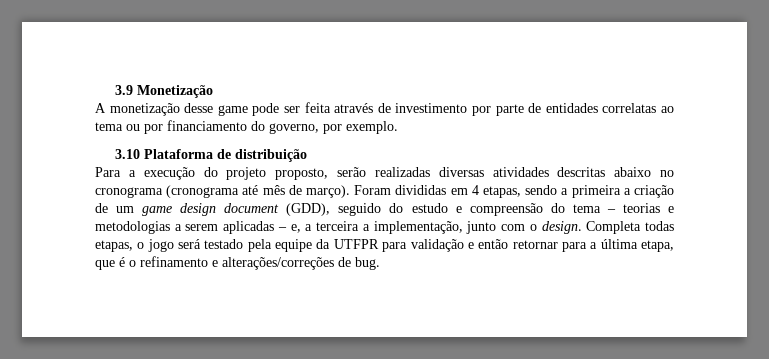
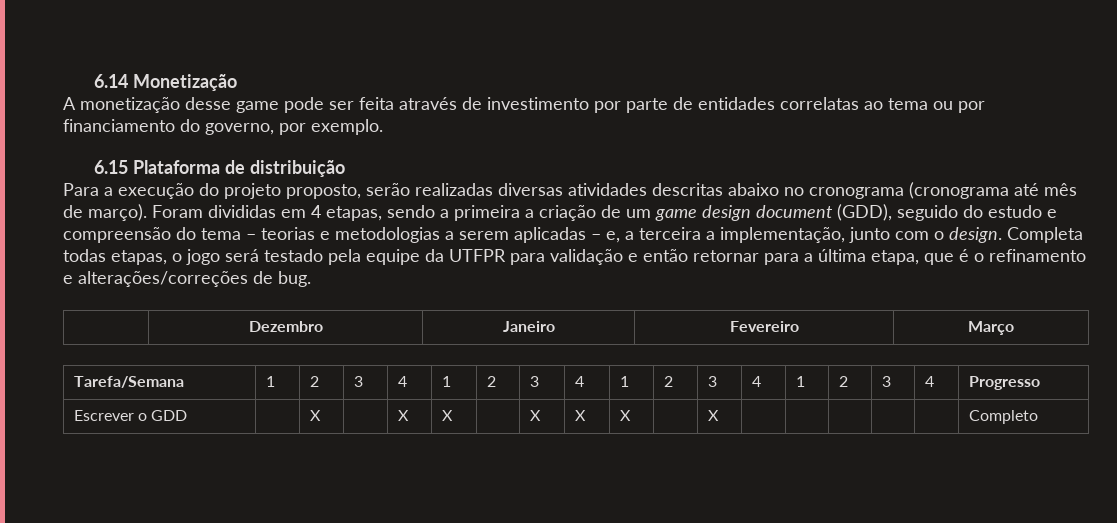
[114,85,133,95] 3.9 -> [93,74,128,88] 6.14
[114,149,140,159] 3.10 -> [93,160,128,174] 6.15
(380, 263) none -> [248,321,323,332] [502,321,555,332] [729,321,799,332] [968,321,1014,335] [73,376,184,388] [265,376,275,387] [309,376,319,387] [353,376,363,387] [397,376,407,387] [441,376,451,387] [486,376,496,387] [529,376,539,387] [574,376,584,387] [619,376,629,387] [663,376,673,387] [707,376,717,387] [751,376,761,387] [795,376,805,387] [838,376,848,387] [881,376,891,387] [924,376,934,387] [968,376,1040,390] [73,410,188,421] [309,410,321,421] [397,410,409,421] [441,410,453,421] [529,410,541,421] [574,410,586,421] [619,410,631,421] [707,410,719,421] [968,410,1038,424] // | Dezembro | Janeiro | Fevereiro | Março // Tarefa/Semana | 1 | 2 | 3 | 4 | 1 | 2 | 3 | 4 | 1 | 2 | 3 | 4 | 1 | 2 | 3 | 4 | Progresso // Escrever o GDD | | X | | X | X | | X | X | X | | X | | | | | | Completo

